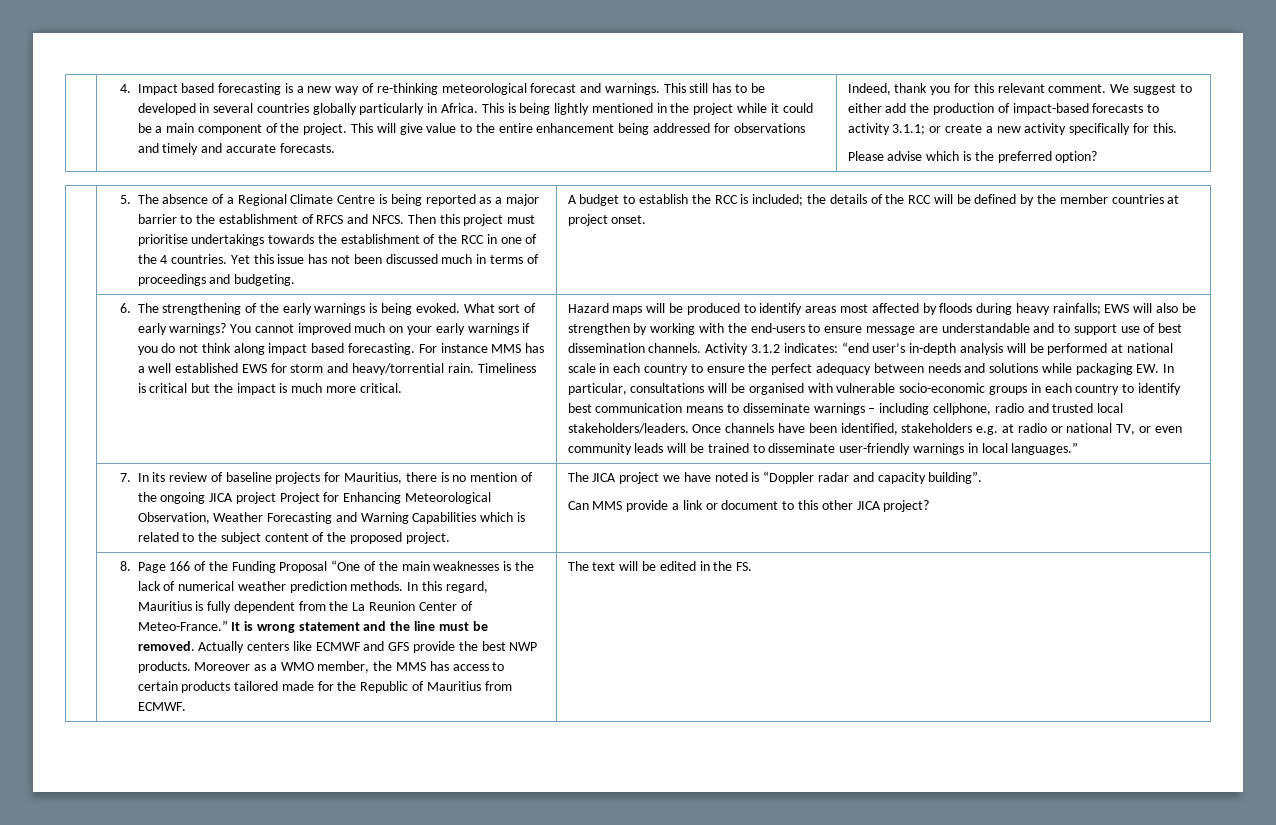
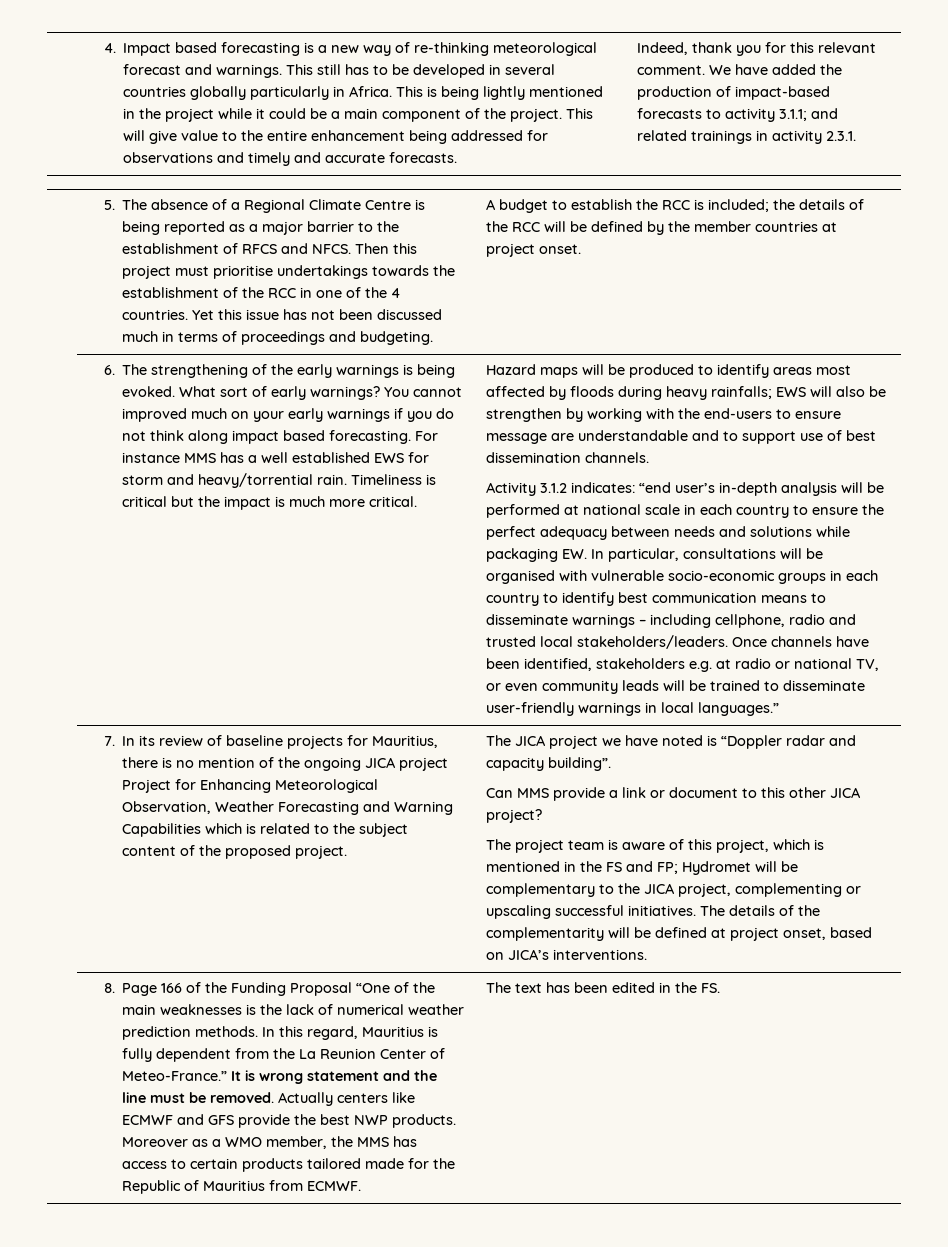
[1132,84,1192,95] [847,103,907,113] suggest to either add -> [735,64,817,75] have added
[929,123,1177,135] [847,151,1098,163] or create a new activity specifically for this. // Please advise which is the preferred option? -> [811,108,839,119] [637,130,857,144] and related trainings in activity 2.3.1.
(702, 348) none -> (650, 457) //
(930, 506) none -> [486,839,825,853] [486,861,799,875] [486,883,862,897] [486,905,821,919] [486,927,873,941] [486,949,648,960] // The project team is aware of this project, which is mentioned in the FS and FP; Hydromet will be complementary to the JICA project, complementing or upscaling successful initiatives. The details of the complementarity will be defined at project onset, based on JICA’s interventions.
[619,561,657,571] will be -> [546,982,609,993] has been

